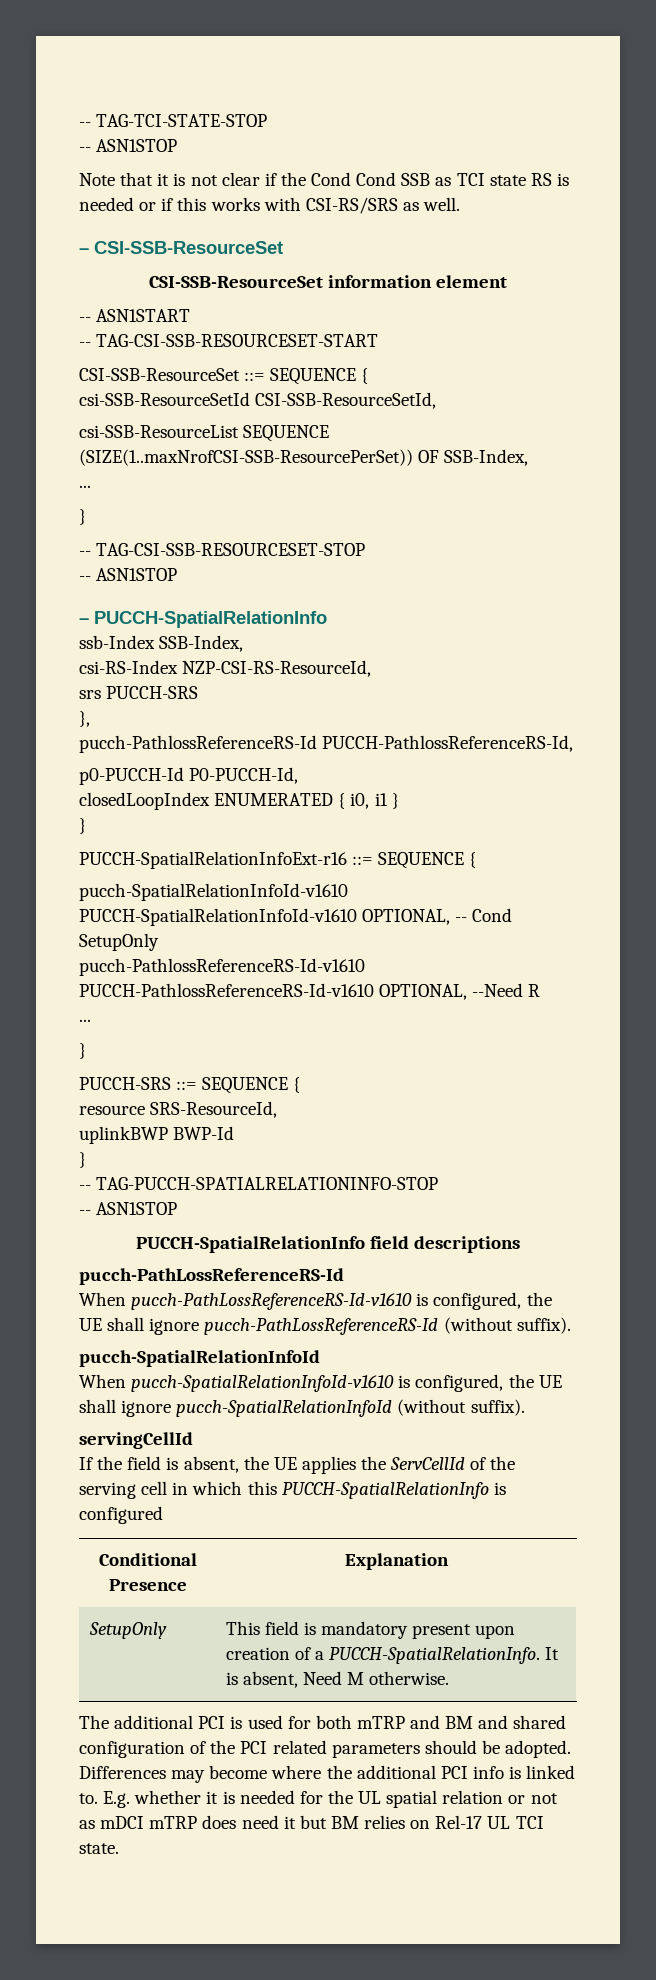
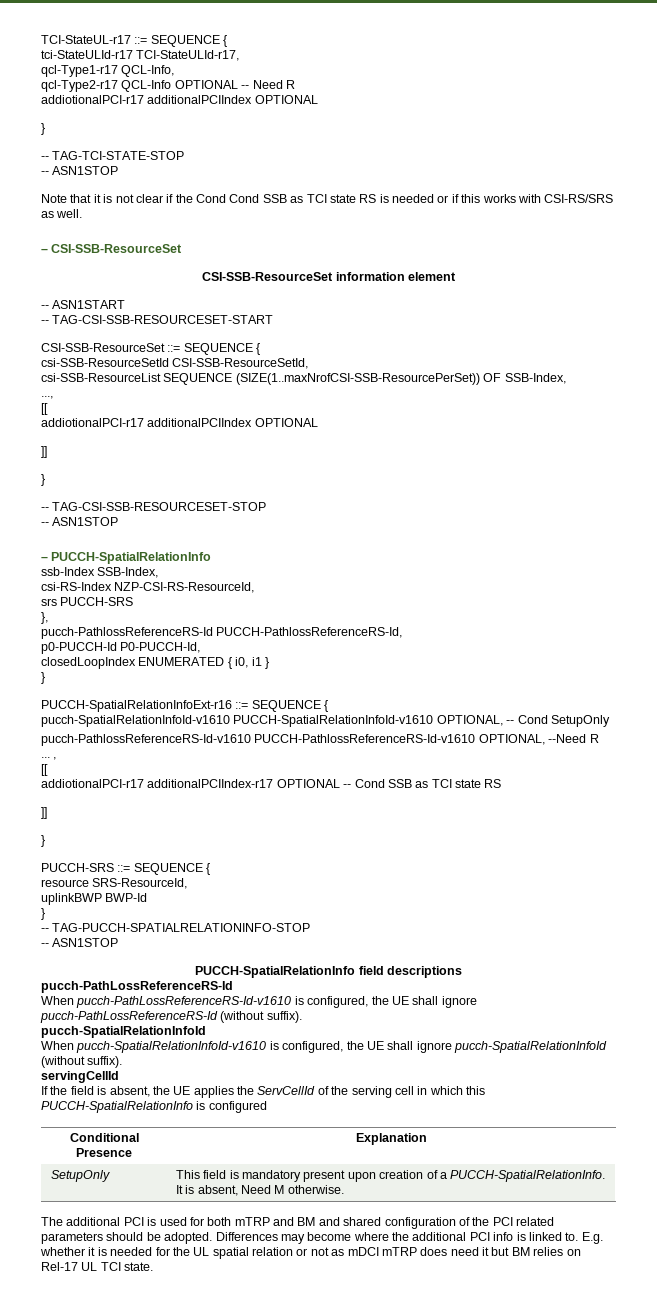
(79, 124) none -> [41,35,228,47] [41,50,240,61] [41,65,175,77] [41,80,295,92] [41,95,318,104] [41,123,45,135] TCI-StateUL-r17 ::= SEQUENCE { // tci-StateULId-r17 TCI-StateULId-r17, // qcl-Type1-r17 QCL-Info, // qcl-Type2-r17 QCL-Info OPTIONAL -- Need R // addiotionalPCI-r17 additionalPCIIndex OPTIONAL // } //
[79,485,91,488] ... -> [41,396,53,399] [41,403,48,415] [41,418,318,427] [41,446,47,458] ..., // [[ // addiotionalPCI-r17 additionalPCIIndex OPTIONAL // ]]
(91, 1020) none -> [53,757,57,760] [41,764,48,776] [41,779,502,788] [41,807,47,819] , // [[ // addiotionalPCI-r17 additionalPCIIndex-r17 OPTIONAL -- Cond SSB as TCI state RS // ]]

